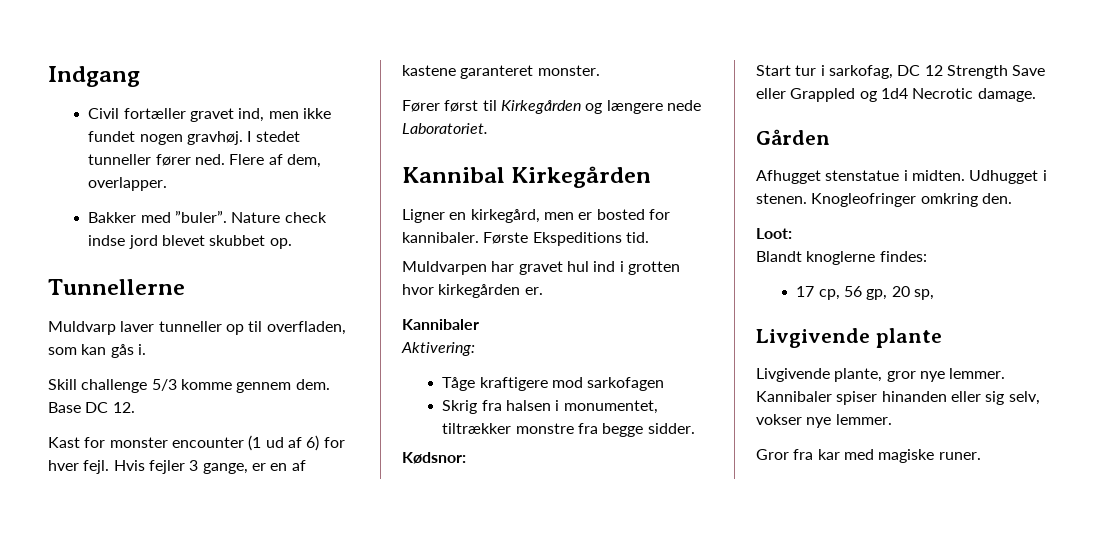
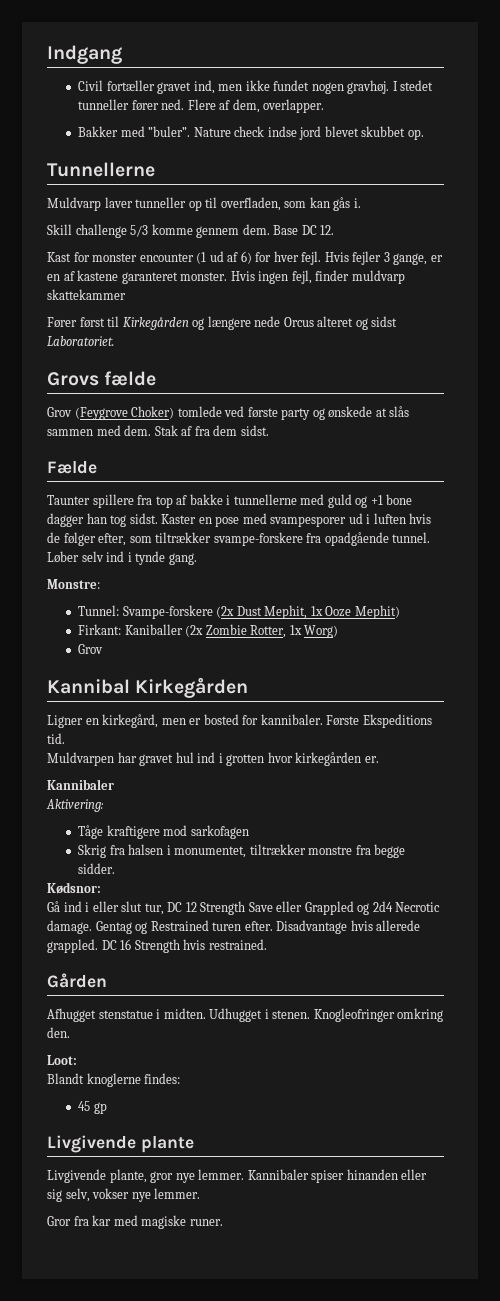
(600, 70) none -> [230,270,405,284] [47,289,126,300] Hvis ingen fejl, finder muldvarp skattekammer
[402,123,488,134] Laboratoriet. -> [283,316,398,330] [47,336,114,346] [47,371,157,386] [47,406,410,420] [47,425,269,436] [47,461,97,474] [47,494,413,508] [47,513,432,527] [47,532,431,546] [47,551,197,565] [47,579,100,589] [78,605,400,619] [78,624,339,638] [78,644,104,654] Orcus alteret og sidst Laboratoriet. // Grovs fælde // Grov (Feygrove Choker) tomlede ved første party og ønskede at slås sammen med dem. Stak af fra dem sidst. // Fælde // Taunter spillere fra top af bakke i tunnellerne med guld og +1 bone dagger han tog sidst. Kaster en pose med svampesporer ud i luften hvis de følger efter, som tiltrækker svampe-forskere fra opadgående tunnel. Løber selv ind i tynde gang. // Monstre: // Tunnel: Svampe-forskere (2x Dust Mephit, 1x Ooze Mephit) // Firkant: Kaniballer (2x Zombie Rotter, 1x Worg) // Grov
[756,65,893,79] Start tur i sarkofag, -> [47,901,164,915] Gå ind i eller slut tur,
[880,88,908,99] 1d4 -> [372,901,393,912] 2d4
(1036, 95) none -> [95,920,421,934] [47,939,267,953] Gentag og Restrained turen efter. Disadvantage hvis allerede grappled. DC 16 Strength hvis restrained.
[796,286,935,300] 17 cp, 56 gp, 20 sp, -> [78,1101,107,1114] 45 gp

